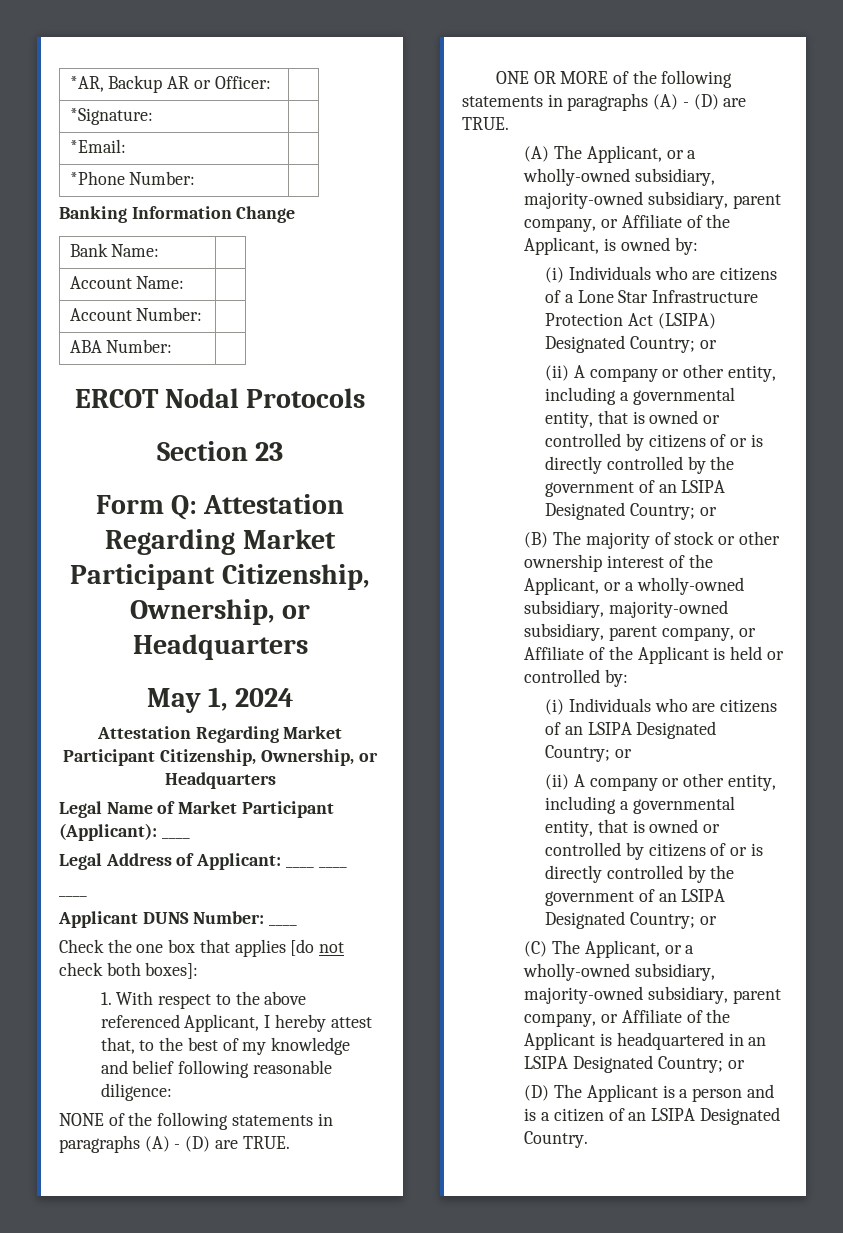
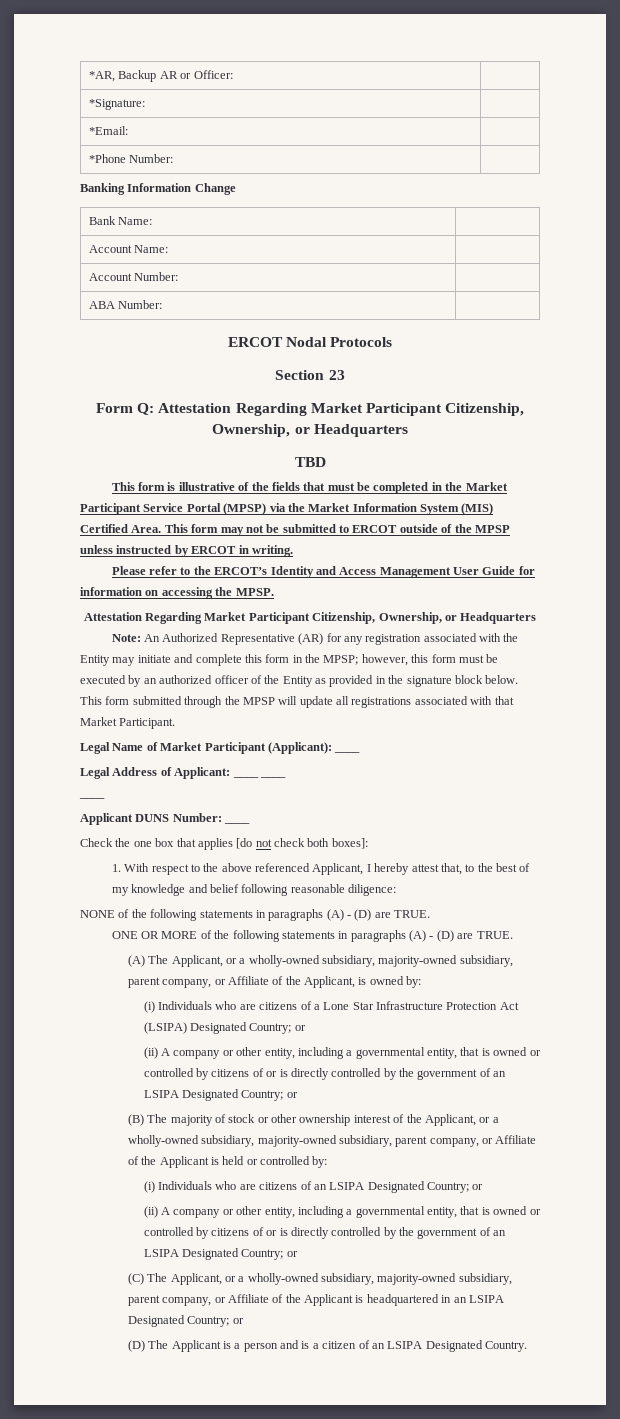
[146,687,294,713] [96,726,343,743] [63,749,378,766] [164,772,276,789] May 1, 2024 // Attestation Regarding Market Participant Citizenship, Ownership, or Headquarters -> [294,457,326,467] [111,482,508,494] [80,503,494,515] [80,524,510,536] [80,545,293,557] [111,566,535,578] [80,587,274,599] [83,612,537,624] [111,633,519,645] [80,654,499,666] [80,675,519,687] [80,696,514,708] [80,717,176,729] TBD // This form is illustrative of the fields that must be completed in the Market Participant Service Portal (MPSP) via the Market Information System (MIS) Certified Area. This form may not be submitted to ERCOT outside of the MPSP unless instructed by ERCOT in writing. // Please refer to the ERCOT’s Identity and Access Management User Guide for information on accessing the MPSP. // Attestation Regarding Market Participant Citizenship, Ownership, or Headquarters // Note: An Authorized Representative (AR) for any registration associated with the Entity may initiate and complete this form in the MPSP; however, this form must be executed by an authorized officer of the Entity as provided in the signature block below. This form submitted through the MPSP will update all registrations associated with that Market Participant.

